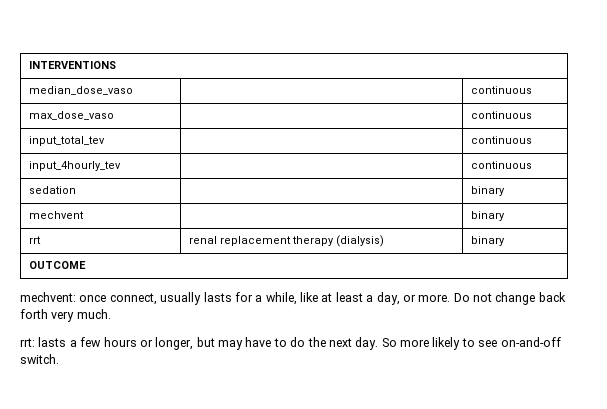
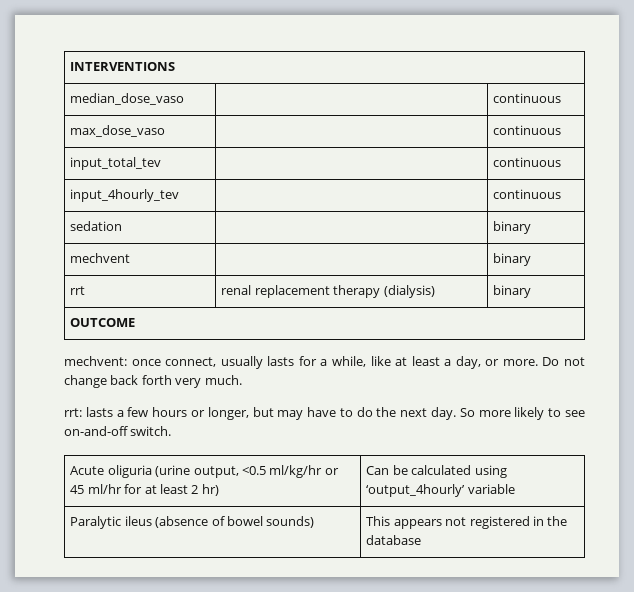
(59, 359) none -> [70,465,339,478] [70,484,219,496] [366,465,507,478] [366,484,515,497] [70,516,315,529] [366,516,568,529] [366,535,422,545] // Acute oliguria (urine output, <0.5 ml/kg/hr or 45 ml/hr for at least 2 hr) | Can be calculated using ‘output_4hourly’ variable // Paralytic ileus (absence of bowel sounds) | This appears not registered in the database

